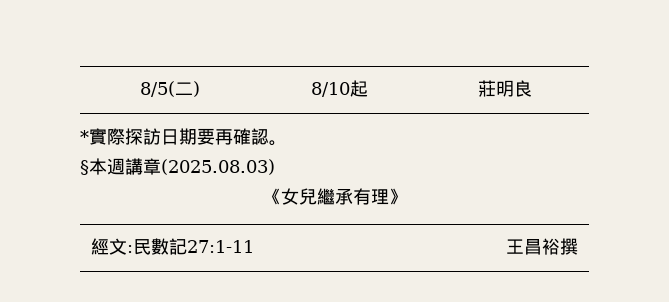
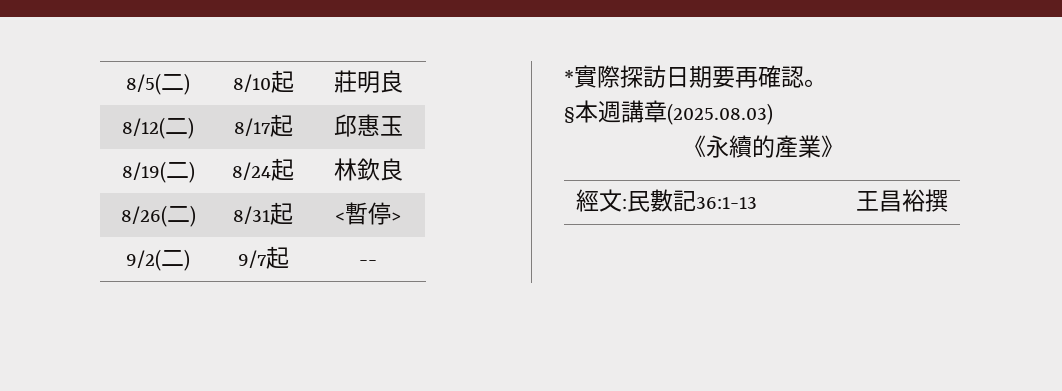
(532, 88) none -> [122,117,194,139] [233,114,293,137] [333,114,403,137] [121,161,195,183] [232,158,294,181] [333,158,403,181] [120,205,196,227] [233,202,293,225] [335,202,401,225] [126,249,190,271] [237,246,289,269] [359,260,377,266] // 8/12(二) | 8/17起 | 邱惠玉 // 8/19(二) | 8/24起 | 林欽良 // 8/26(二) | 8/31起 | <暫停> // 9/2(二) | 9/7起 | --
[280,188,389,205] 女兒繼承有理 -> [705,135,821,158] 永續的產業
[186,240,254,253] 27:1-11 -> [695,197,757,209] 36:1-13

